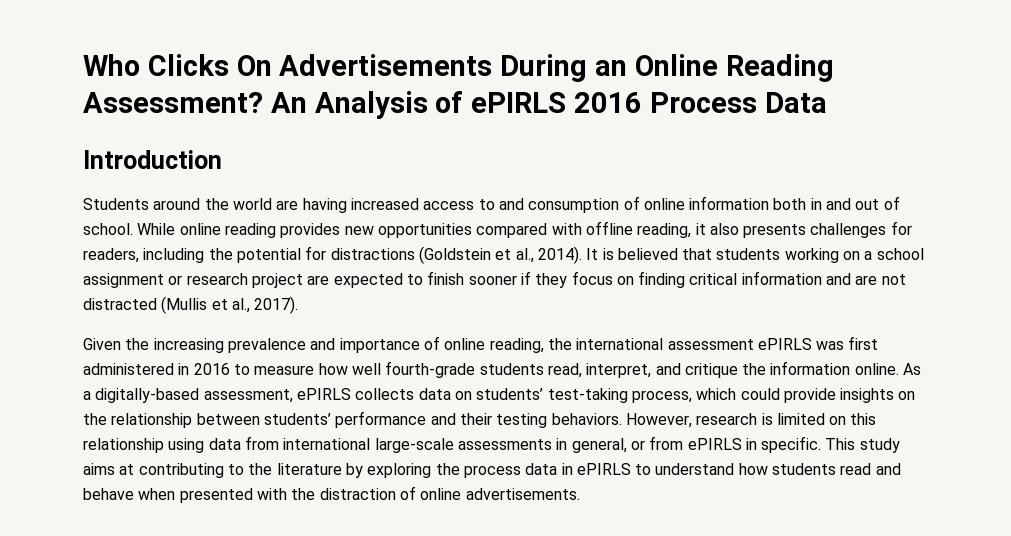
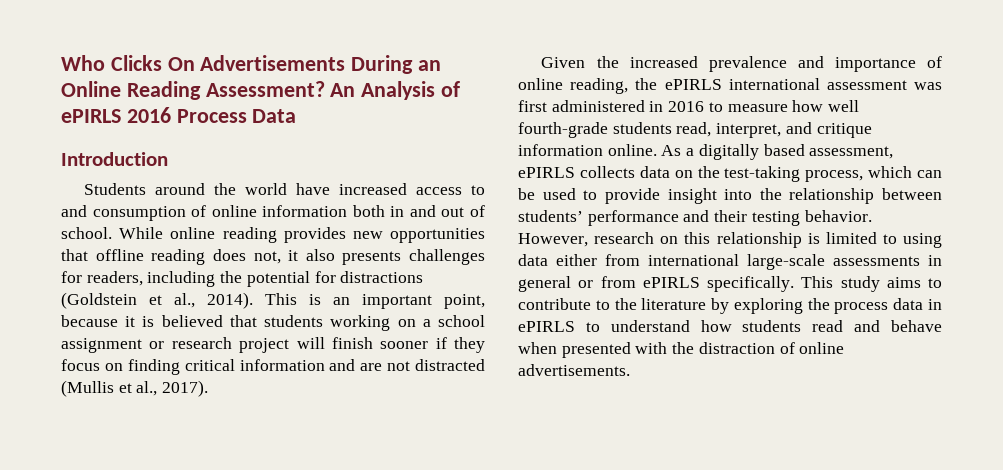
[276,198,347,213] are having -> [296,183,331,195] have
[476,221,692,238] compared with offline reading, -> [61,249,281,265] that offline reading does not,
[586,248,599,260] It -> [265,293,485,309] [61,315,136,327] This is an important point, because it
[307,273,423,288] are expected to -> [296,337,325,349] will
[153,338,224,353] increasing -> [629,56,698,68] increased
(572, 344) none -> [664,79,722,90] ePIRLS
[757,338,812,350] ePIRLS -> (907, 85) none
[742,363,767,375] the -> (872, 130) none
[95,388,200,403] digitally-based -> [698,144,805,160] digitally based
[476,388,544,400] students’ -> [697,166,720,178] the
[740,388,916,403] could provide insights on -> [917,170,942,178] [518,188,753,204] can be used to provide insight into
[551,413,622,425] behaviors. -> [804,210,872,222] behavior.
[761,413,825,425] is limited -> (655, 238) none
(164, 445) none -> [807,232,897,244] is limited to
(241, 444) none -> [556,254,597,266] either
[571,438,627,453] general, -> [518,276,571,292] general
[745,436,822,453] in specific. -> [707,276,794,292] specifically.
[119,463,224,478] at contributing -> [928,278,942,288] [518,298,591,310] to contribute

